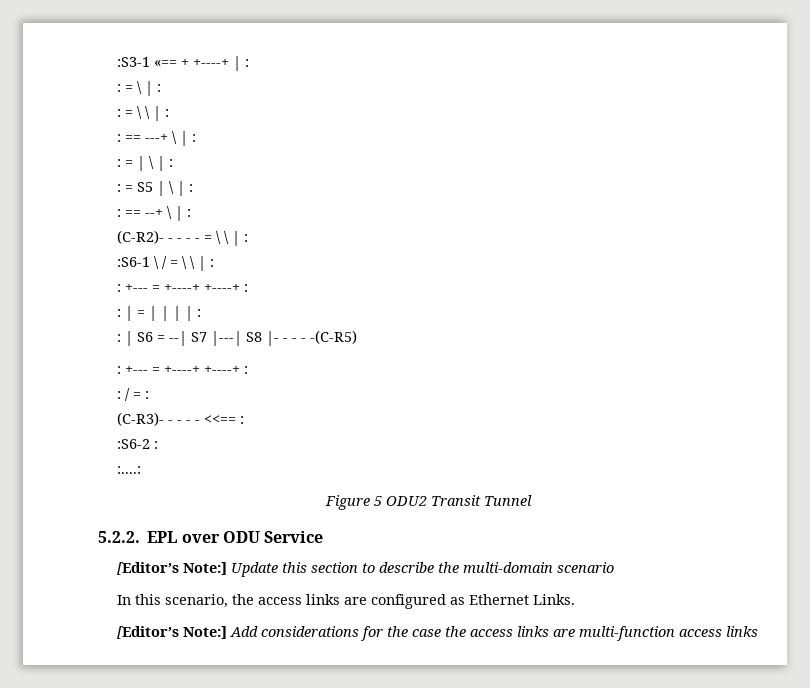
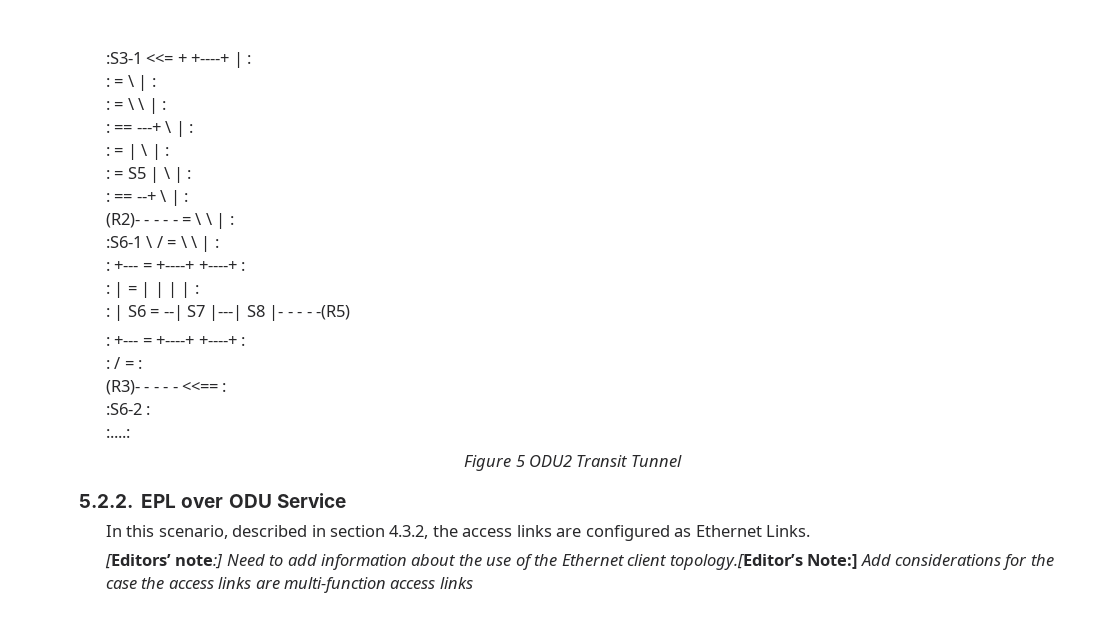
[154,60,178,67] «== -> [146,53,174,64] <<=
[117,230,165,244] (C-R2)- -> [105,213,140,228] (R2)-
[310,330,358,344] -(C-R5) -> [316,305,351,320] -(R5)
[117,412,165,426] (C-R3)- -> [105,380,140,395] (R3)-
[117,562,615,577] // [Editor’s Note:] Update this section to describe the multi-domain scenario -> (346, 500) none
(229, 601) none -> [232,525,429,539] described in section 4.3.2,
[117,626,180,639] [Editor’s -> [104,554,803,570] [Editors’ note:] Need to add information about the use of the Ethernet client topology.[Editor’s

